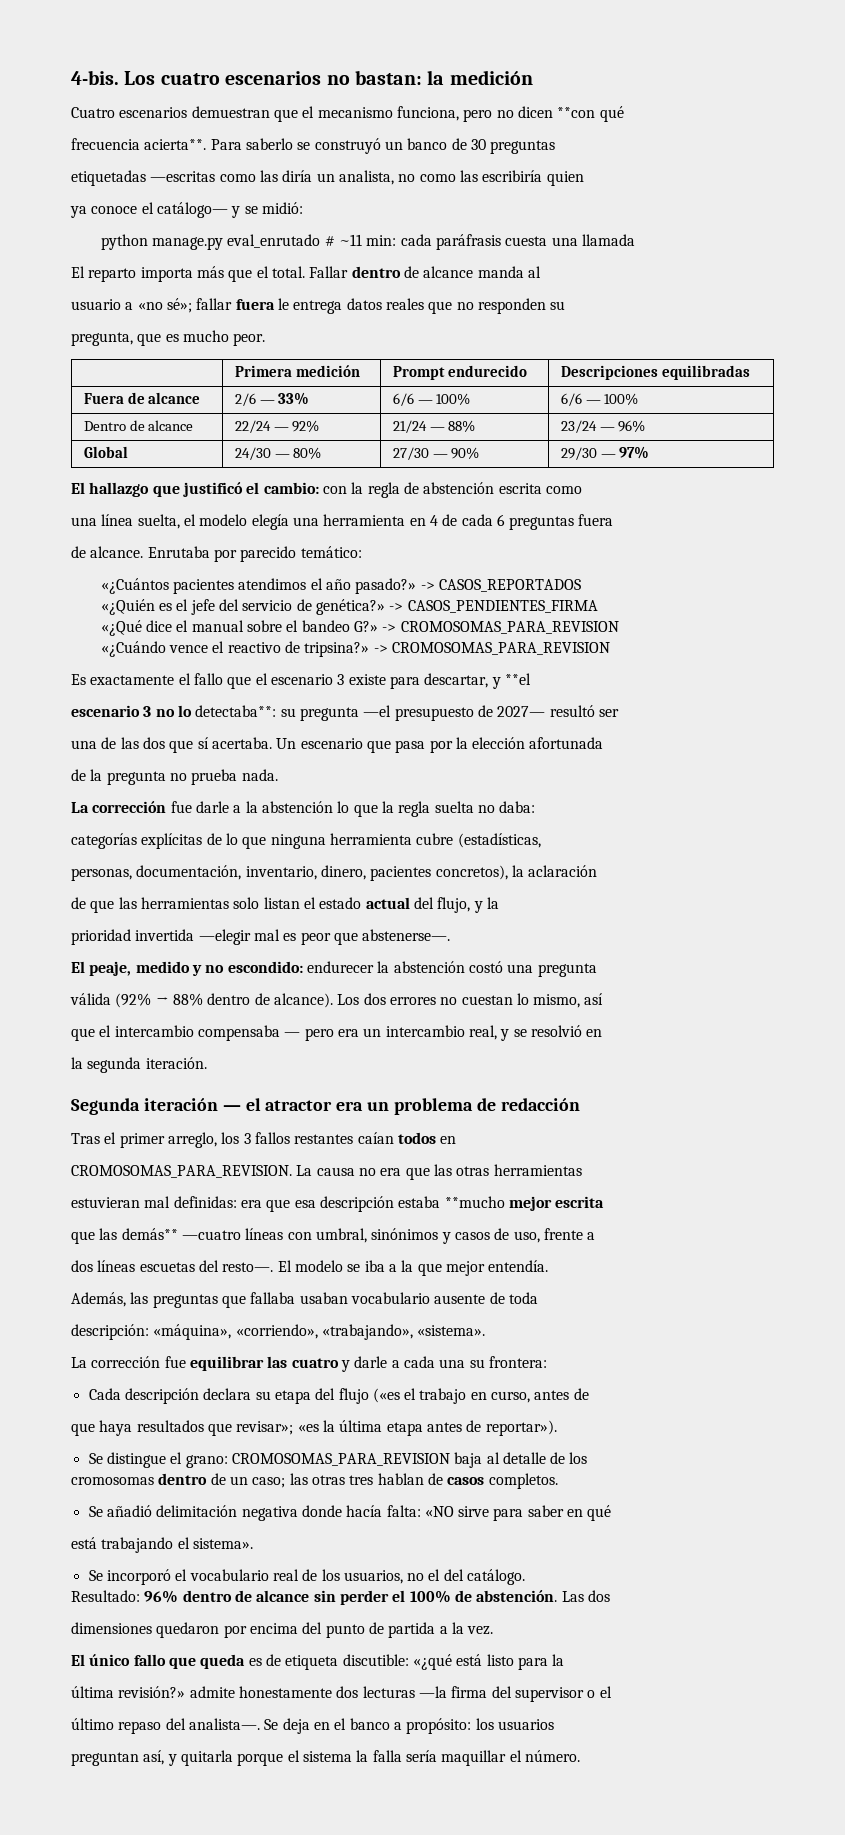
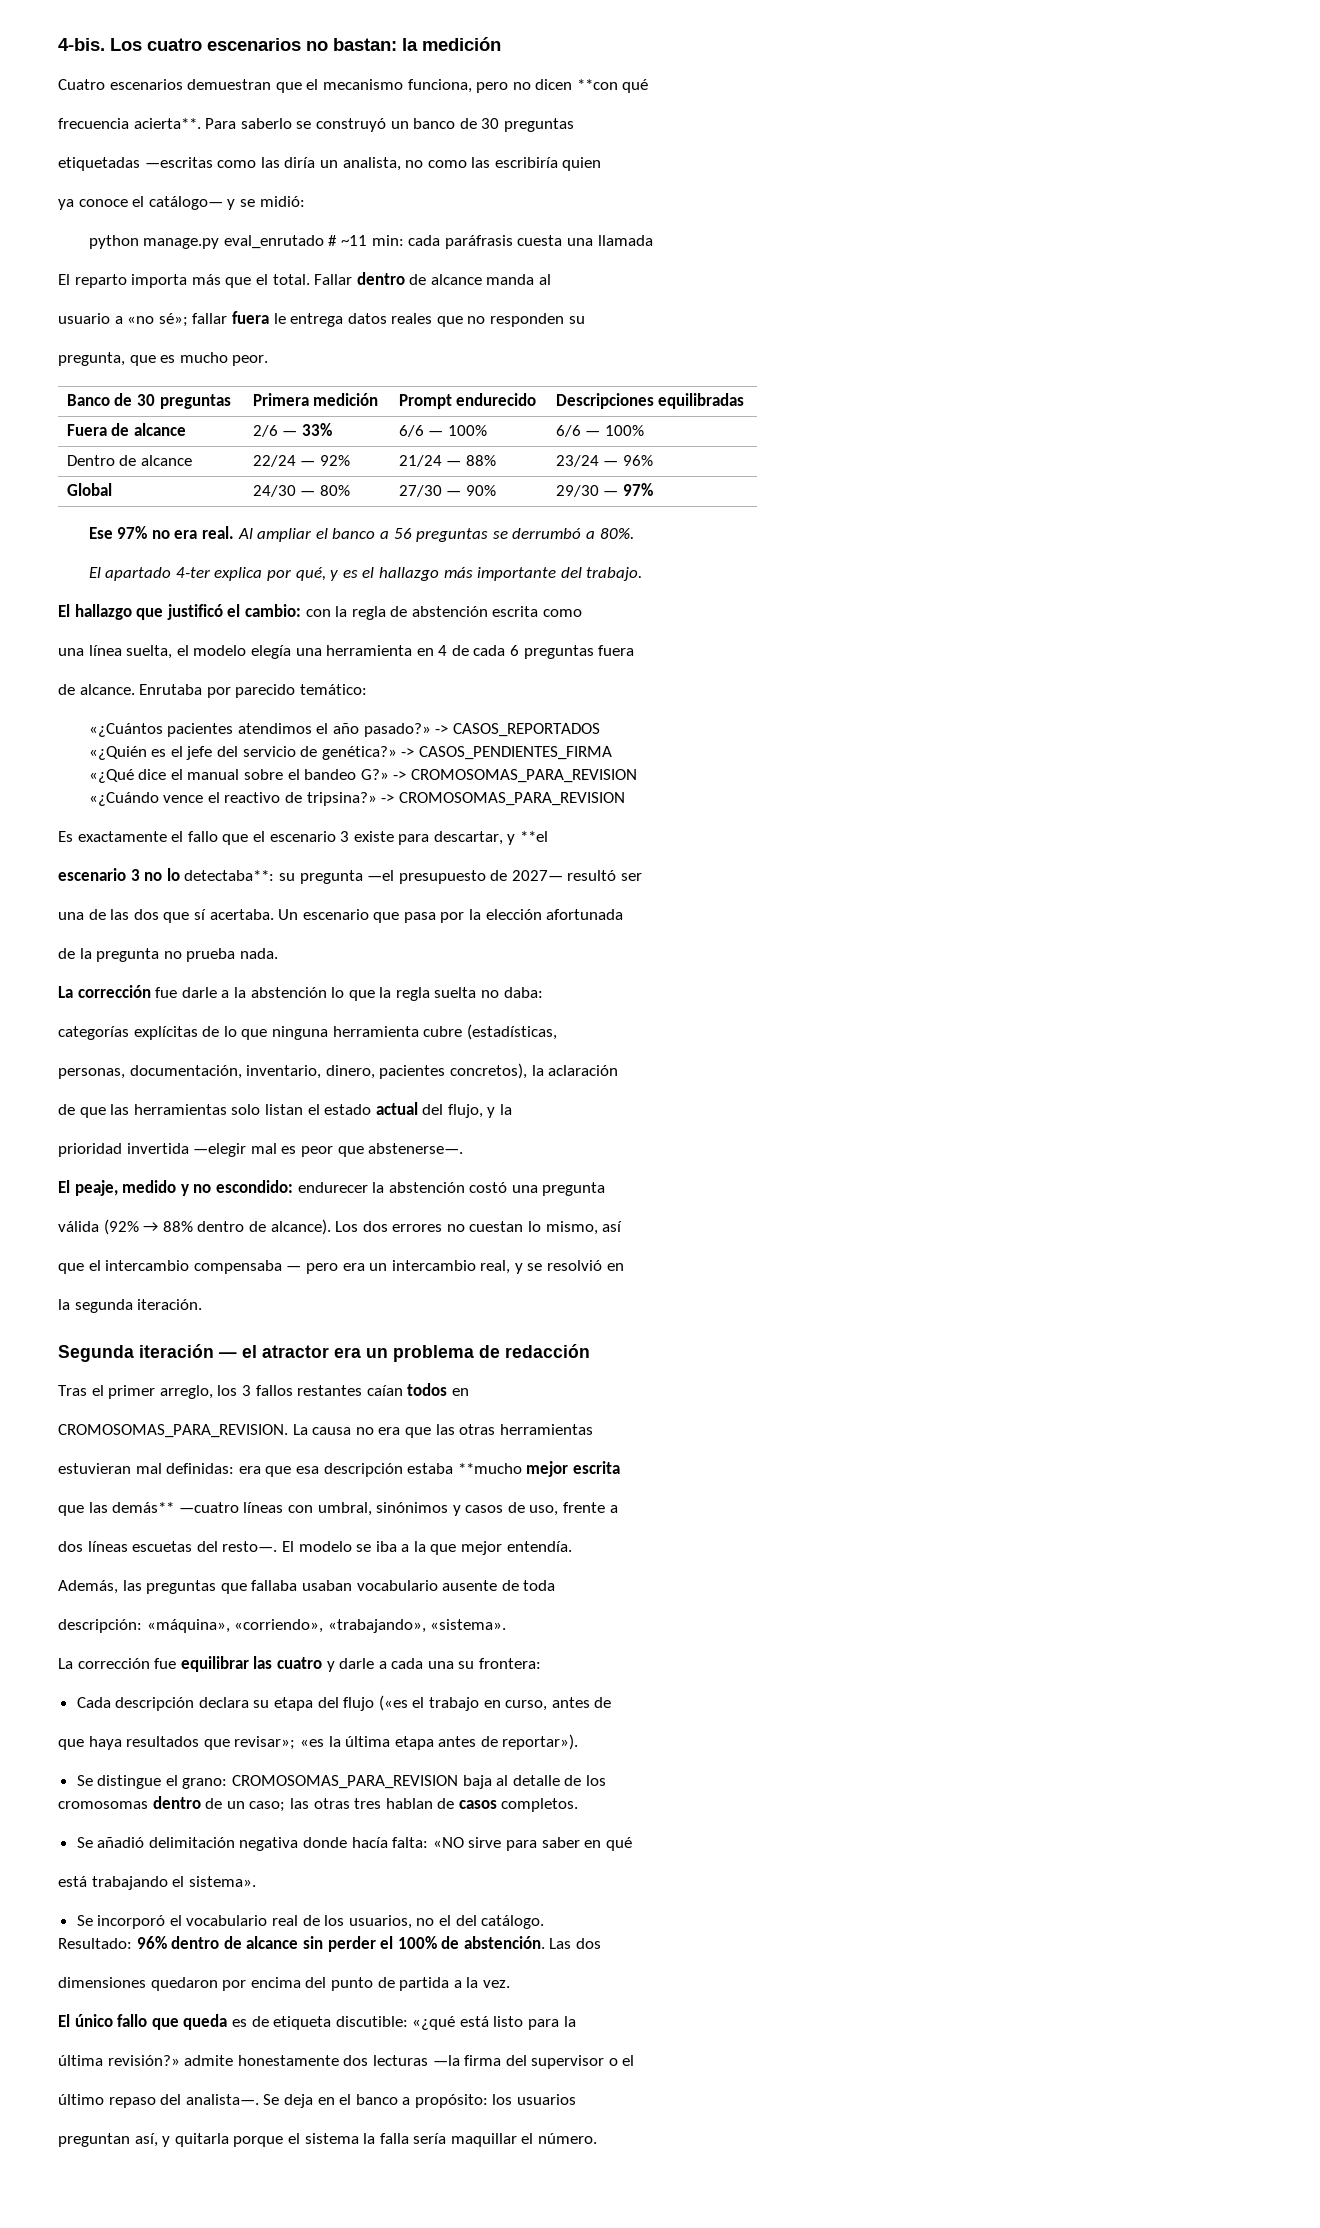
(266, 339) none -> [66,393,231,409] Banco de 30 preguntas
(650, 452) none -> [88,526,634,542] [88,567,643,581] // Ese 97% no era real. Al ampliar el banco a 56 preguntas se derrumbó a 80%. // El apartado 4-ter explica por qué, y es el hallazgo más importante del trabajo.

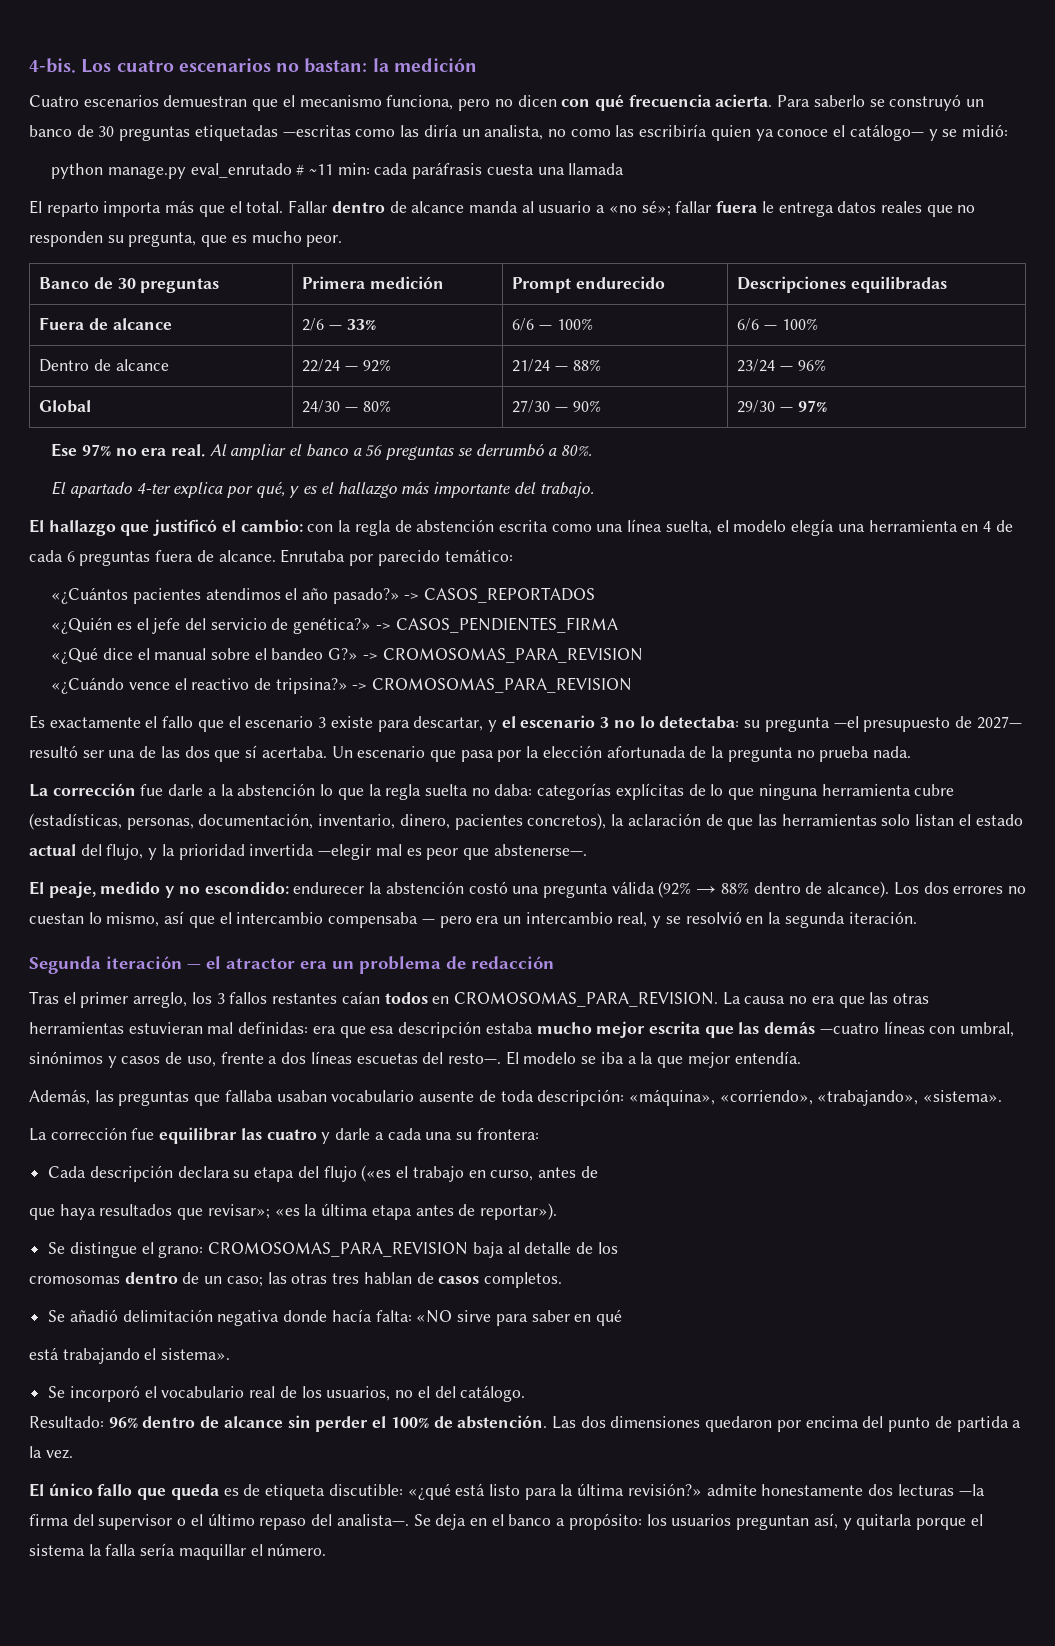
[576,79,649,93] [58,118,201,129] **con qué // frecuencia acierta**. -> [561,94,773,111] con qué frecuencia acierta.
(574, 125) // -> (191, 133) none
(602, 164) // -> (751, 133) none
(552, 279) // -> (534, 207) none
(585, 320) // -> (124, 239) none
(583, 613) // -> (592, 528) none
(635, 650) // -> (194, 556) none
[520,831,549,842] **el // -> [501,716,516,728] el
[184,870,275,881] detectaba**: -> [659,716,740,729] detectaba:
(643, 877) // -> (104, 754) none
(624, 914) // -> (686, 752) none
(543, 992) // -> (533, 790) none
(557, 1032) // -> (122, 821) none
(619, 1070) // -> (701, 819) none
(513, 1109) // -> (175, 850) none
(606, 1189) // -> (608, 890) none
(623, 1226) // -> (185, 917) none
(624, 1267) // -> (764, 920) none
(469, 1392) // -> (450, 1000) none
(593, 1429) // -> (124, 1028) none
[457,1463,522,1474] **mucho -> [536,1022,592,1034] mucho
[58,1502,175,1516] // que las demás** -> [704,1021,816,1038] que las demás
(618, 1509) // -> (278, 1060) none
(556, 1585) // -> (534, 1096) none
(602, 1943) // -> (606, 1422) none
(576, 2021) // -> (574, 1490) none
(635, 2060) // -> (203, 1520) none
(577, 2099) // -> (732, 1520) none

